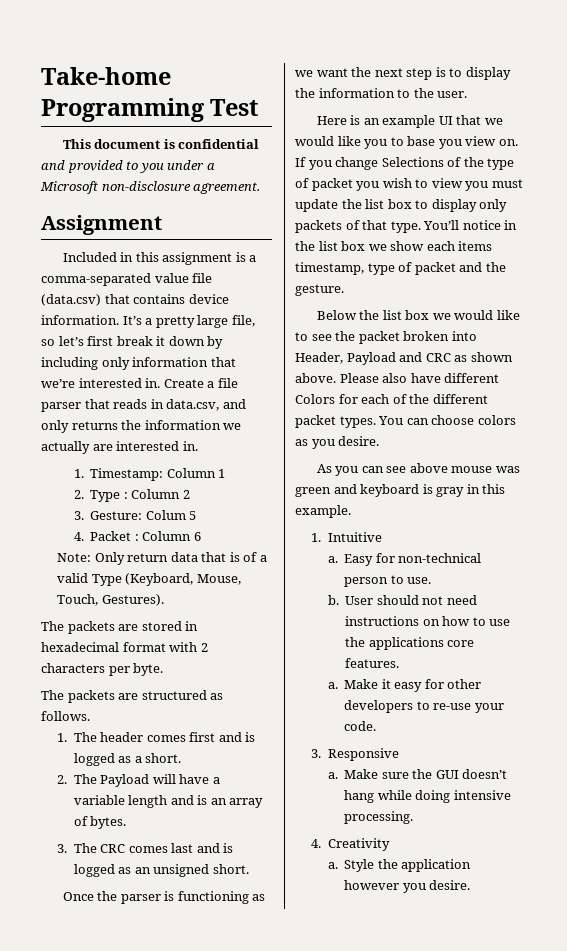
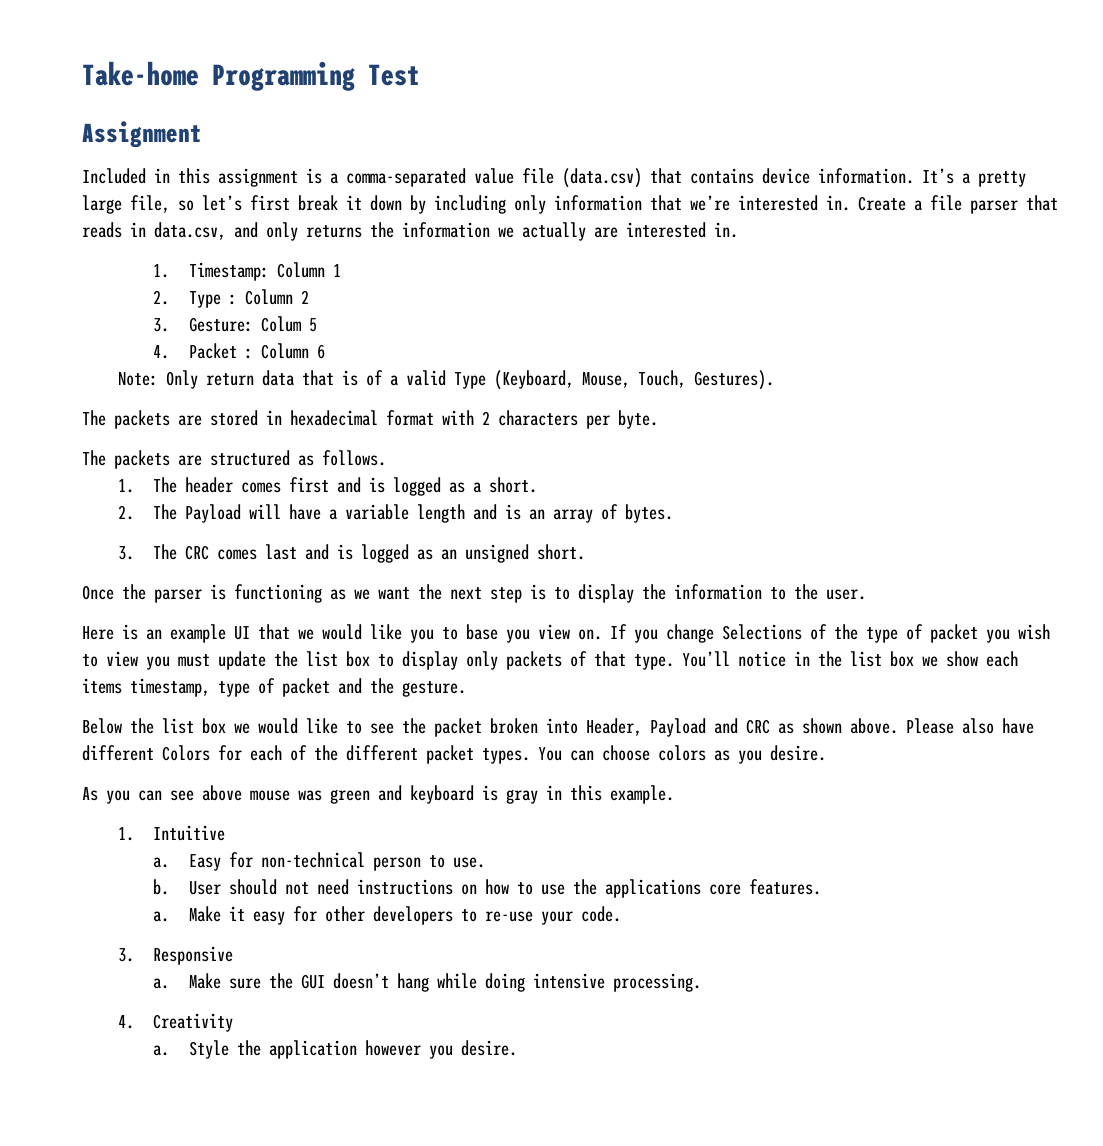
[62,139,260,149] [41,160,215,173] [40,181,261,194] // This document is confidential and provided to you under a Microsoft non-disclosure agreement. -> (420, 75) none

